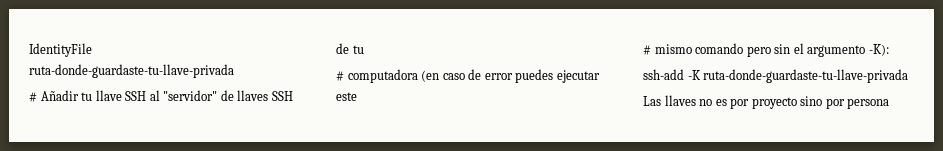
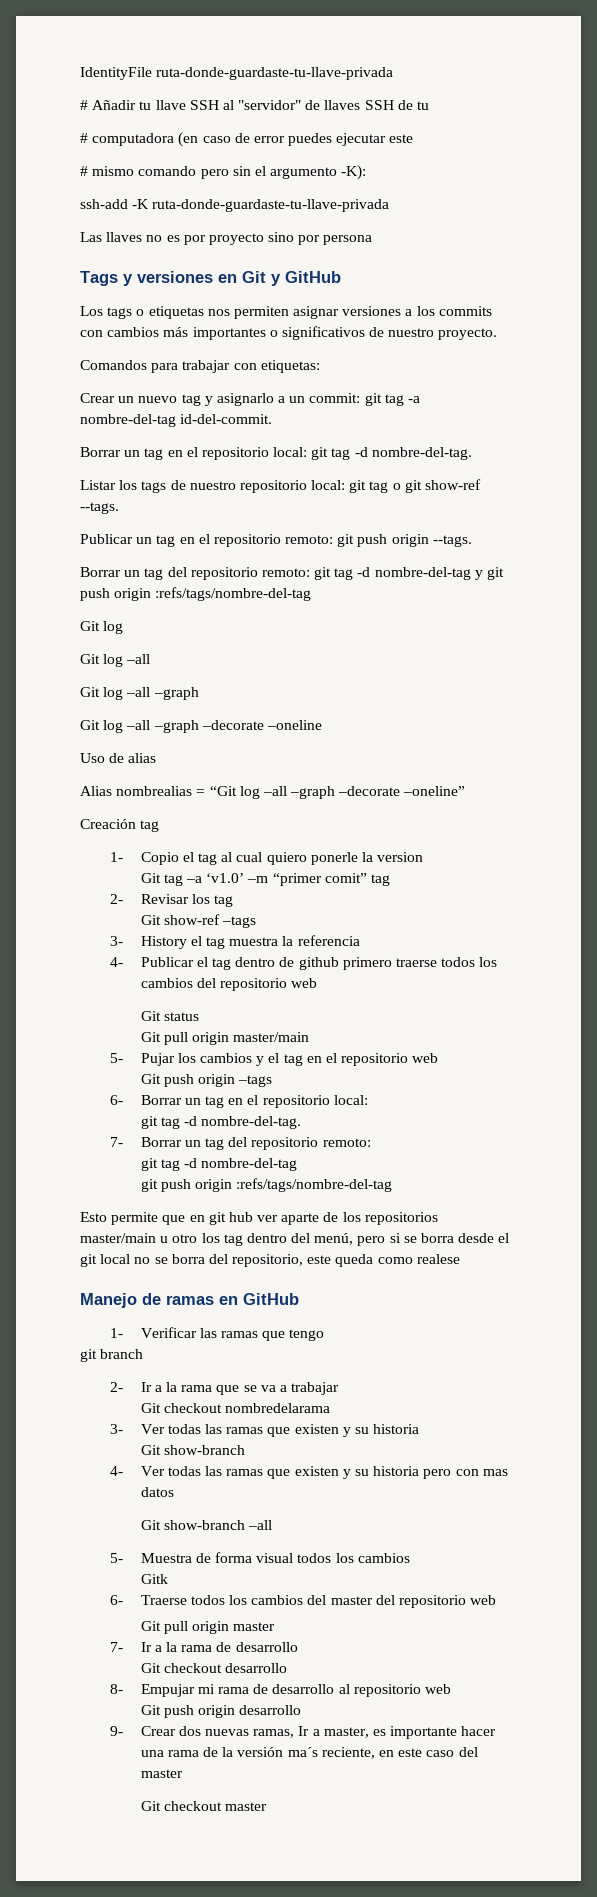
(890, 103) none -> [80,271,341,286] [80,306,492,319] [80,326,498,340] [80,360,320,373] [80,393,421,406] [80,414,273,427] [80,447,472,460] [80,479,482,493] [80,502,119,514] [80,534,472,547] [80,567,505,580] [80,587,312,601] [80,621,124,634] [80,654,151,667] [80,687,199,700] [80,720,322,733] [80,753,157,763] [80,786,466,799] [80,819,160,832] [110,852,424,865] [140,873,391,886] [110,894,234,907] [140,914,257,928] [110,935,360,949] [110,957,498,970] [140,978,318,991] [140,1011,199,1021] [140,1032,310,1045] [110,1053,439,1066] [140,1074,273,1087] [110,1095,368,1108] [140,1116,302,1129] [110,1137,371,1150] [140,1158,298,1171] [140,1178,393,1192] [80,1212,438,1225] [80,1233,510,1246] [80,1254,460,1267] [80,1293,299,1308] [110,1327,325,1341] [80,1349,144,1362] [110,1382,340,1395] [140,1403,331,1413] [110,1424,420,1437] [140,1445,245,1455] [110,1466,508,1479] [140,1487,174,1497] [140,1520,273,1530] [110,1552,410,1563] [140,1574,168,1584] [110,1595,497,1608] [140,1621,276,1634] [110,1642,298,1652] [140,1663,288,1673] [110,1684,452,1697] [140,1705,302,1718] [110,1726,497,1739] [140,1747,478,1759] [140,1769,183,1778] [140,1801,268,1811] // Tags y versiones en Git y GitHub // Los tags o etiquetas nos permiten asignar versiones a los commits con cambios más importantes o significativos de nuestro proyecto. // Comandos para trabajar con etiquetas: // Crear un nuevo tag y asignarlo a un commit: git tag -a nombre-del-tag id-del-commit. // Borrar un tag en el repositorio local: git tag -d nombre-del-tag. // Listar los tags de nuestro repositorio local: git tag o git show-ref --tags. // Publicar un tag en el repositorio remoto: git push origin --tags. // Borrar un tag del repositorio remoto: git tag -d nombre-del-tag y git push origin :refs/tags/nombre-del-tag // Git log // Git log –all // Git log –all –graph // Git log –all –graph –decorate –oneline // Uso de alias // Alias nombrealias = “Git log –all –graph –decorate –oneline” // Creación tag // 1- Copio el tag al cual quiero ponerle la version // Git tag –a ‘v1.0’ –m “primer comit” tag // 2- Revisar los tag // Git show-ref –tags // 3- History el tag muestra la referencia // 4- Publicar el tag dentro de github primero traerse todos los cambios del repositorio web // Git status // Git pull origin master/main // 5- Pujar los cambios y el tag en el repositorio web // Git push origin –tags // 6- Borrar un tag en el repositorio local: // git tag -d nombre-del-tag. // 7- Borrar un tag del repositorio remoto: // git tag -d nombre-del-tag // git push origin :refs/tags/nombre-del-tag // Esto permite que en git hub ver aparte de los repositorios master/main u otro los tag dentro del menú, pero si se borra desde el git local no se borra del repositorio, este queda como realese // Manejo de ramas en GitHub // 1- Verificar las ramas que tengo // git branch // 2- Ir a la rama que se va a trabajar // Git checkout nombredelarama // 3- Ver todas las ramas que existen y su historia // Git show-branch // 4- Ver todas las ramas que existen y su historia pero con mas datos // Git show-branch –all // 5- Muestra de forma visual todos los cambios // Gitk // 6- Traerse todos los cambios del master del repositorio web // Git pull origin master // 7- Ir a la rama de desarrollo // Git checkout desarrollo // 8- Empujar mi rama de desarrollo al repositorio web // Git push origin desarrollo // 9- Crear dos nuevas ramas, Ir a master, es importante hacer una rama de la versión ma´s reciente, en este caso del master // Git checkout master

